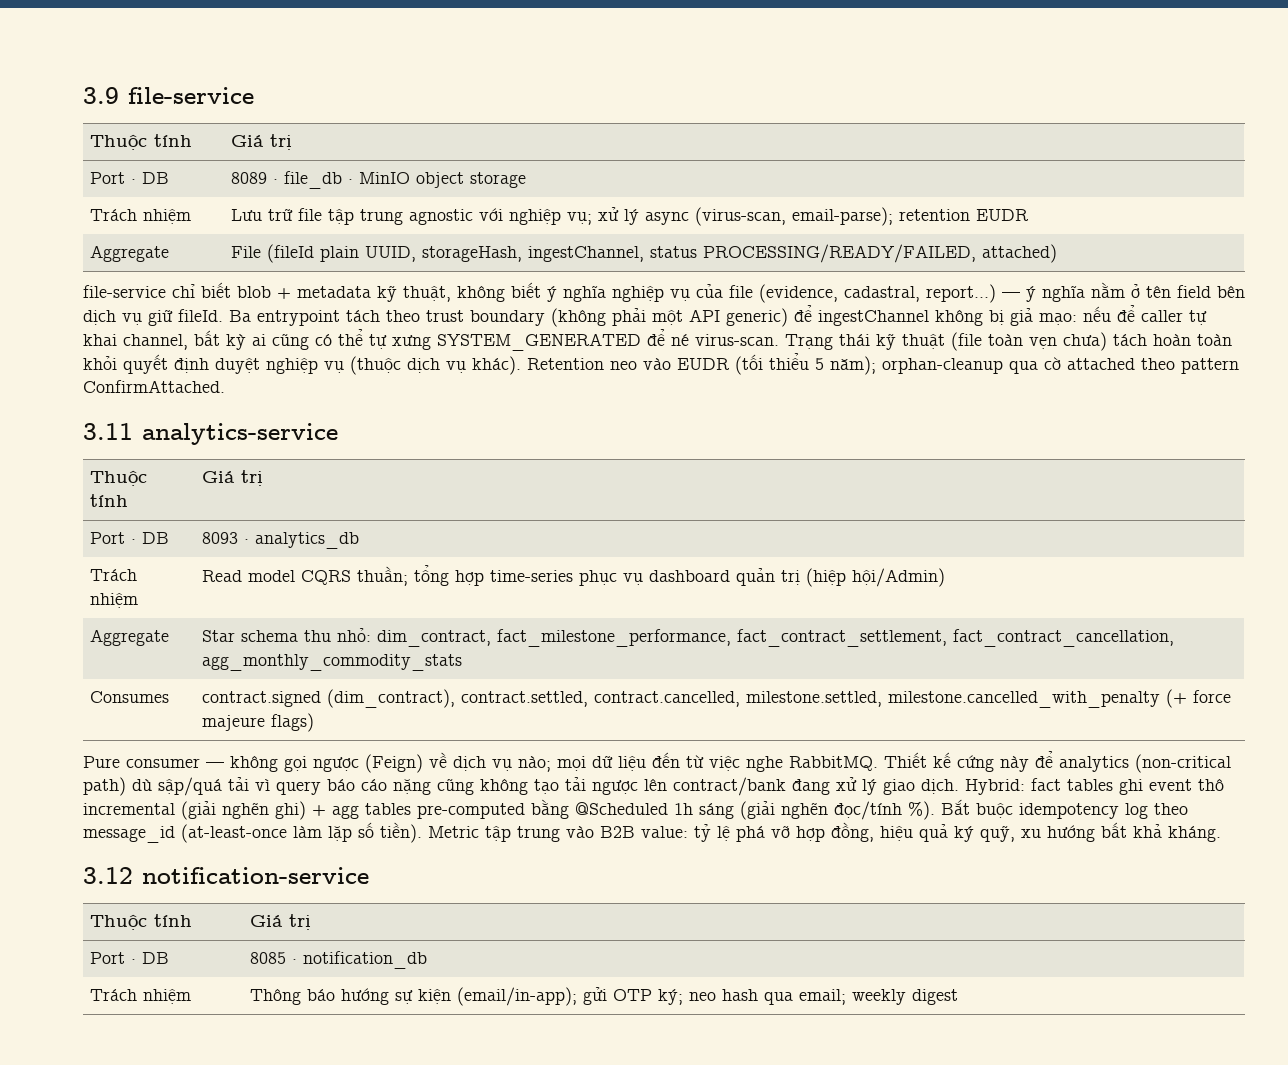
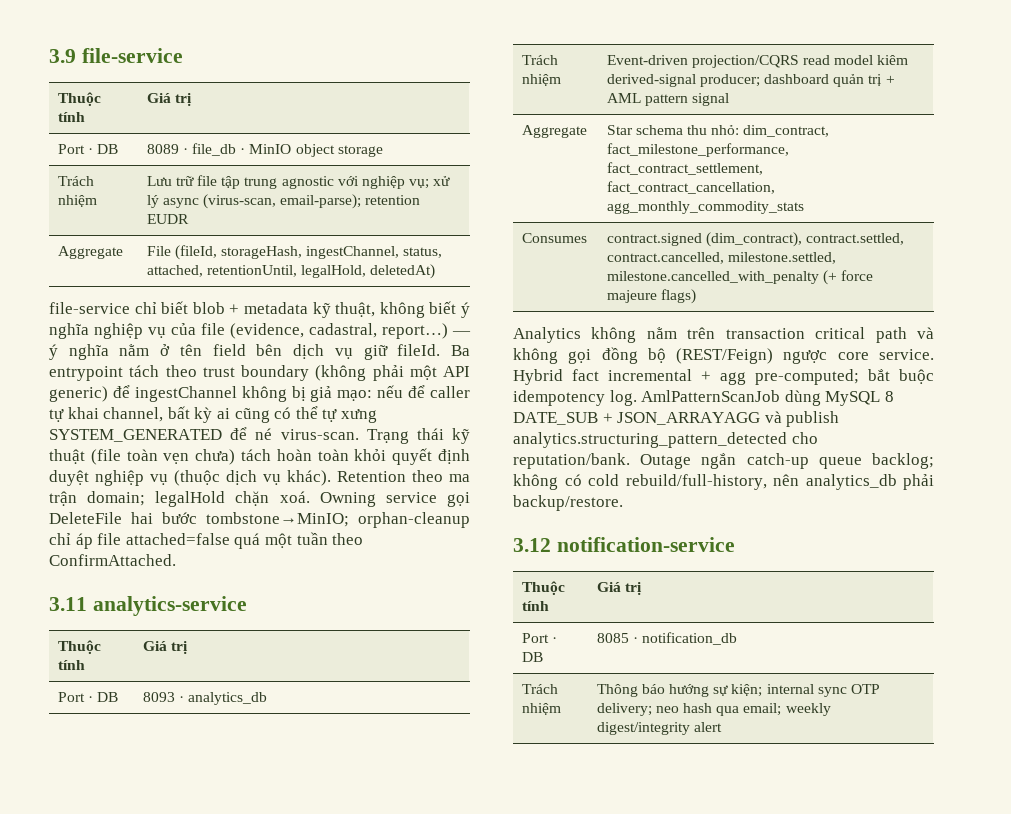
[267,244,1058,263] (fileId plain UUID, storageHash, ingestChannel, status PROCESSING/READY/FAILED, attached) -> [174,245,443,260] [146,264,436,279] (fileId, storageHash, ingestChannel, status, attached, retentionUntil, legalHold, deletedAt)
[610,353,1239,375] neo vào EUDR (tối thiểu 5 năm); orphan-cleanup qua cờ attached theo pattern -> [412,470,470,482] [49,491,471,507] [49,512,470,528] [49,532,364,549] theo ma trận domain; legalHold chặn xoá. Owning service gọi DeleteFile hai bước tombstone→MinIO; orphan-cleanup chỉ áp file attached=false quá một tuần theo
[202,565,946,587] Read model CQRS thuần; tổng hợp time-series phục vụ dashboard quản trị (hiệp hội/Admin) -> [606,55,909,68] [606,74,895,87] [606,93,730,106] Event-driven projection/CQRS read model kiêm derived-signal producer; dashboard quản trị + AML pattern signal
[83,751,1231,773] [83,777,1224,796] [83,799,1188,820] [83,822,1221,843] Pure consumer — không gọi ngược (Feign) về dịch vụ nào; mọi dữ liệu đến từ việc nghe RabbitMQ. Thiết kế cứng này để analytics (non-critical path) dù sập/quá tải vì query báo cáo nặng cũng không tạo tải ngược lên contract/bank đang xử lý giao dịch. Hybrid: fact tables ghi event thô incremental (giải nghẽn ghi) + agg tables pre-computed bằng @Scheduled 1h sáng (giải nghẽn đọc/tính %). Bắt buộc idempotency log theo message_id (at-least-once làm lặp số tiền). Metric tập trung vào B2B value: tỷ lệ phá vỡ hợp đồng, hiệu quả ký quỹ, xu hướng bất khả kháng. -> [513,327,934,343] [513,347,934,364] [513,369,934,385] [513,390,894,406] [513,411,840,427] [513,432,818,448] [513,453,934,469] [513,474,934,490] [513,495,623,511] Analytics không nằm trên transaction critical path và không gọi đồng bộ (REST/Feign) ngược core service. Hybrid fact incremental + agg pre-computed; bắt buộc idempotency log. AmlPatternScanJob dùng MySQL 8 DATE_SUB + JSON_ARRAYAGG và publish analytics.structuring_pattern_detected cho reputation/bank. Outage ngắn catch-up queue backlog; không có cold rebuild/full-history, nên analytics_db phải backup/restore.
[418,987,684,1006] kiện (email/in-app); gửi OTP ký; -> [731,684,881,697] [596,703,652,716] kiện; internal sync OTP delivery;
[912,989,959,1005] digest -> [596,722,722,735] digest/integrity alert

